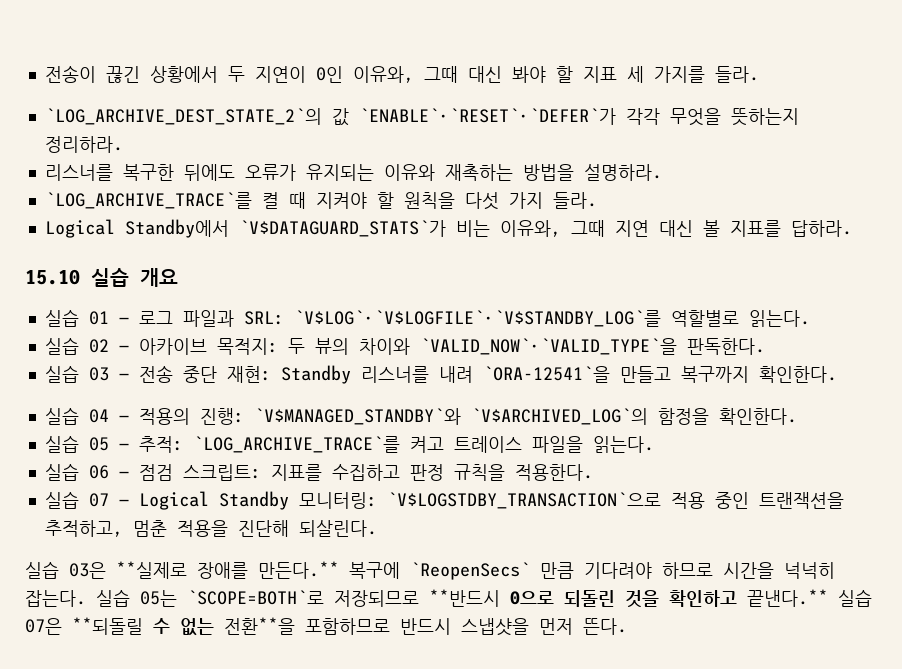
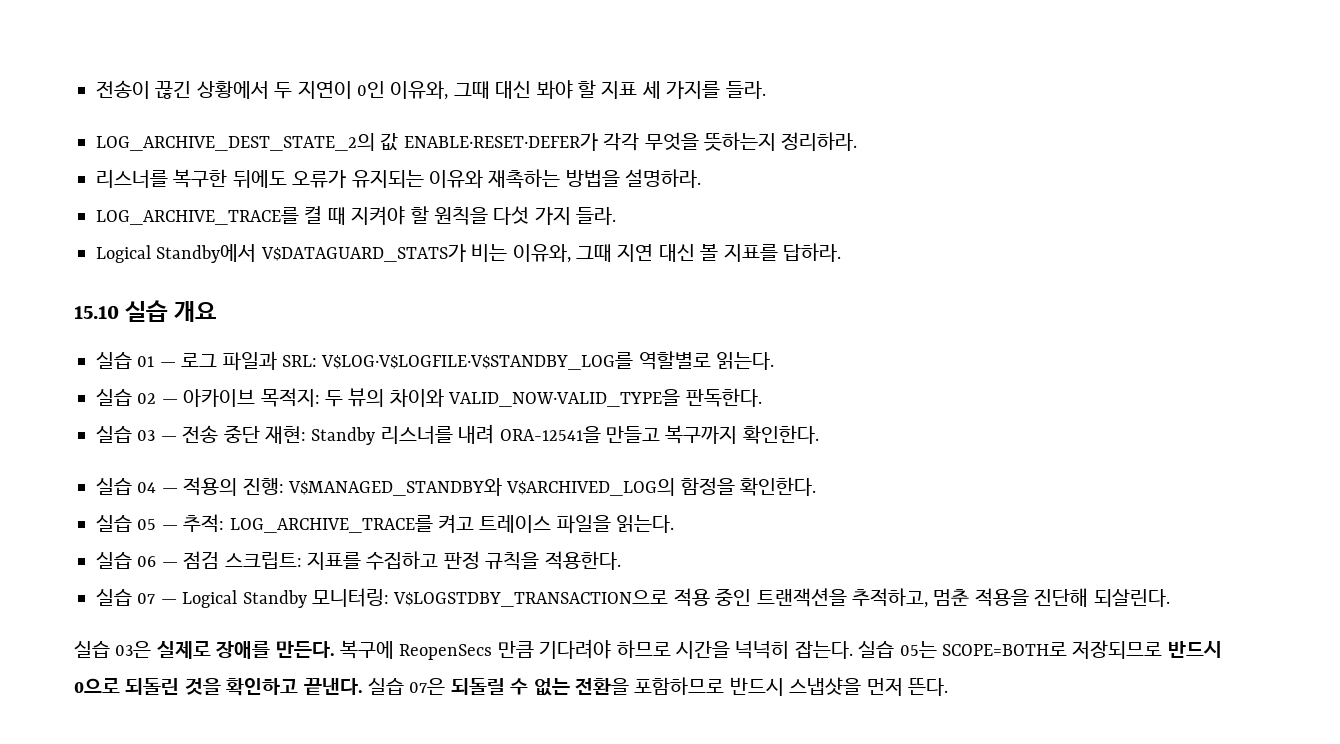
[44,108,616,126] `LOG_ARCHIVE_DEST_STATE_2`의 값 `ENABLE`·`RESET`·`DEFER`가 -> [96,133,598,151] LOG_ARCHIVE_DEST_STATE_2의 값 ENABLE·RESET·DEFER가
[44,192,252,209] `LOG_ARCHIVE_TRACE`를 -> [96,207,299,225] LOG_ARCHIVE_TRACE를
[238,220,446,237] `V$DATAGUARD_STATS`가 -> [260,244,466,262] V$DATAGUARD_STATS가
[293,310,661,327] `V$LOG`·`V$LOGFILE`·`V$STANDBY_LOG`를 -> [321,352,634,370] V$LOG·V$LOGFILE·V$STANDBY_LOG를
[419,338,677,355] `VALID_NOW`·`VALID_TYPE`을 -> [448,389,681,407] VALID_NOW·VALID_TYPE을
[482,366,610,383] `ORA-12541`을 -> [499,426,601,443] ORA-12541을
[253,408,648,425] `V$MANAGED_STANDBY`와 `V$ARCHIVED_LOG`의 -> [288,478,676,496] V$MANAGED_STANDBY와 V$ARCHIVED_LOG의
[192,436,400,453] `LOG_ARCHIVE_TRACE`를 -> [229,515,433,533] LOG_ARCHIVE_TRACE를
[386,492,661,509] `V$LOGSTDBY_TRANSACTION`으로 -> [393,590,669,607] V$LOGSTDBY_TRANSACTION으로
[116,561,530,580] **실제로 장애를 만든다.** 복구에 `ReopenSecs` -> [156,640,493,660] 실제로 장애를 만든다. 복구에 ReopenSecs
[187,589,500,607] `SCOPE=BOTH`로 저장되므로 **반드시 -> [941,640,1222,659] SCOPE=BOTH로 저장되므로 반드시
[747,589,828,607] 끝낸다.** -> [303,678,363,695] 끝낸다.
[72,617,143,635] **되돌릴 -> [450,678,505,695] 되돌릴
[224,617,295,635] 전환**을 -> [574,678,629,695] 전환을

